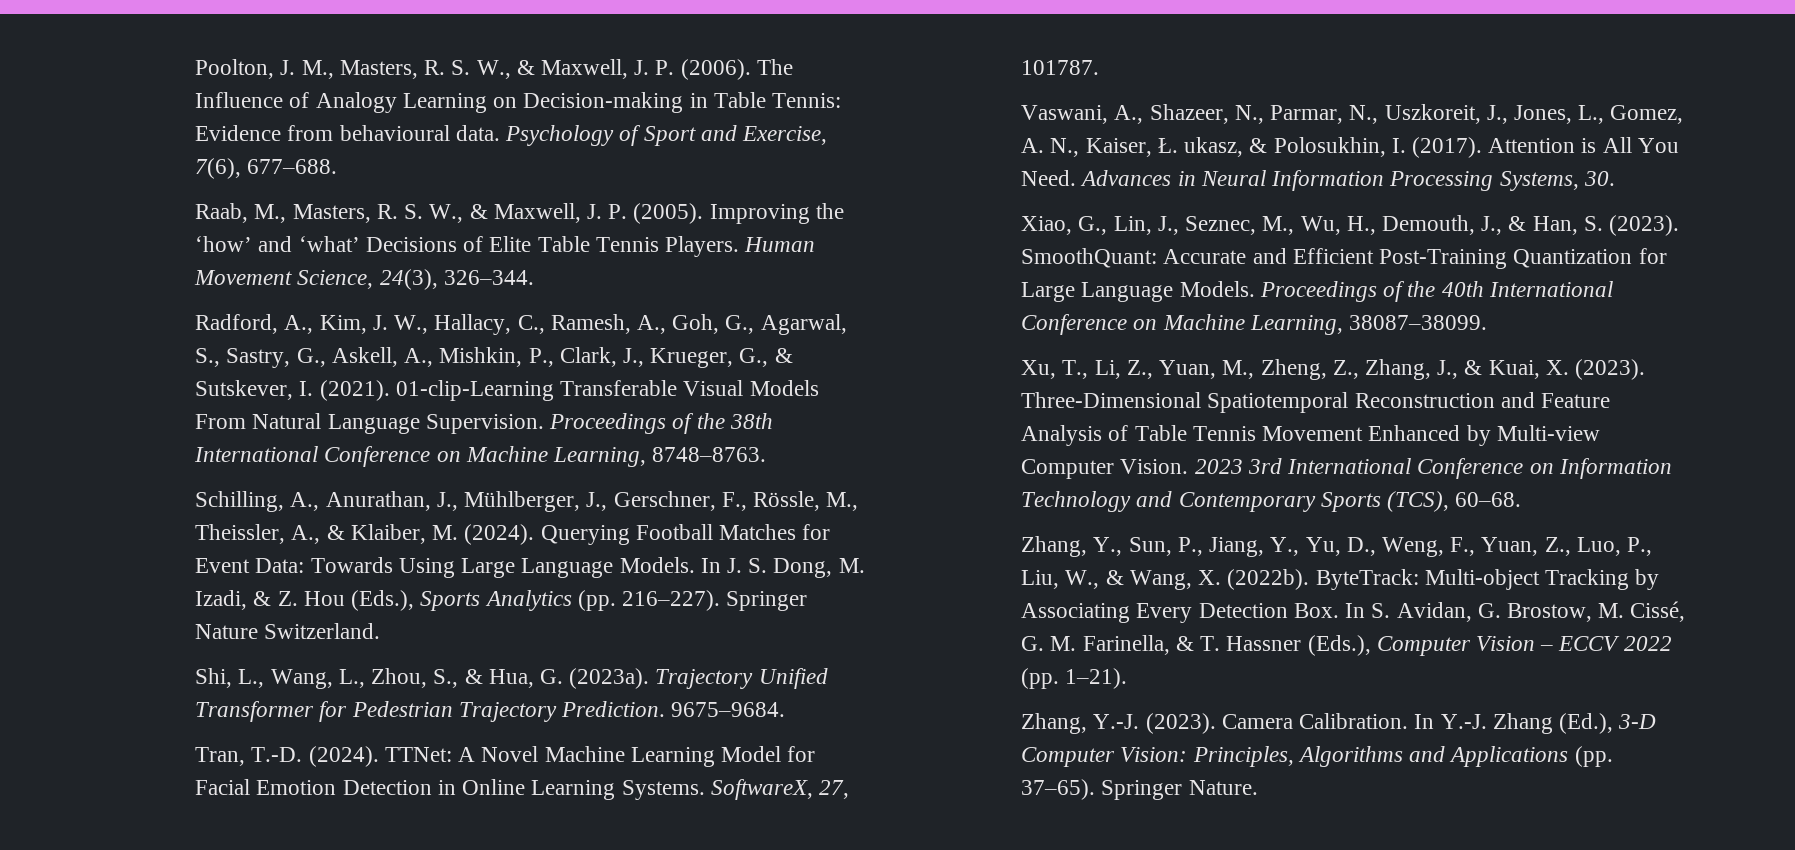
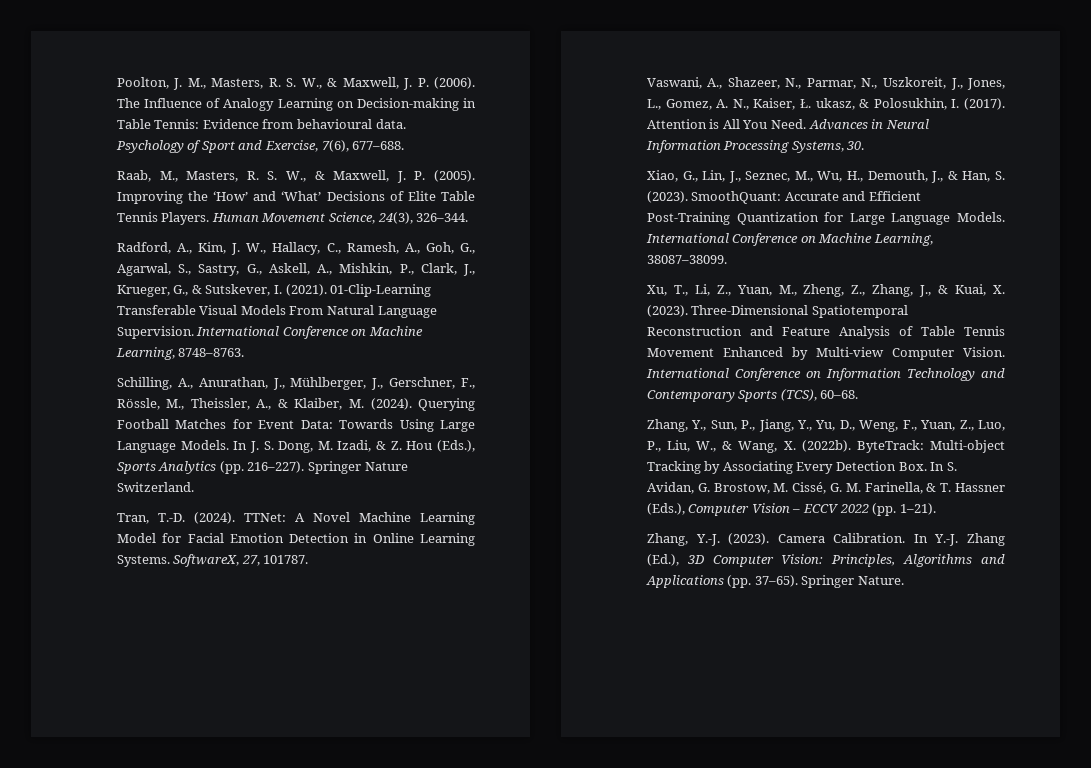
[195,236,360,252] ‘how’ and ‘what’ -> [213,191,322,201] ‘How’ and ‘What’
[395,380,554,401] 01-clip-Learning -> [330,284,432,297] 01-Clip-Learning
[549,413,773,434] Proceedings of the 38th -> (194, 332) none
[195,668,828,689] [195,701,786,722] // Shi, L., Wang, L., Zhou, S., & Hua, G. (2023a). Trajectory Unified Transformer for Pedestrian Trajectory Prediction. 9675–9684. -> (194, 487) none
[1259,281,1484,302] Proceedings of the 40th -> (1005, 217) none
[1194,458,1282,474] 2023 3rd -> (1005, 352) none
[1618,714,1657,729] 3-D -> [686,555,705,564] 3D

